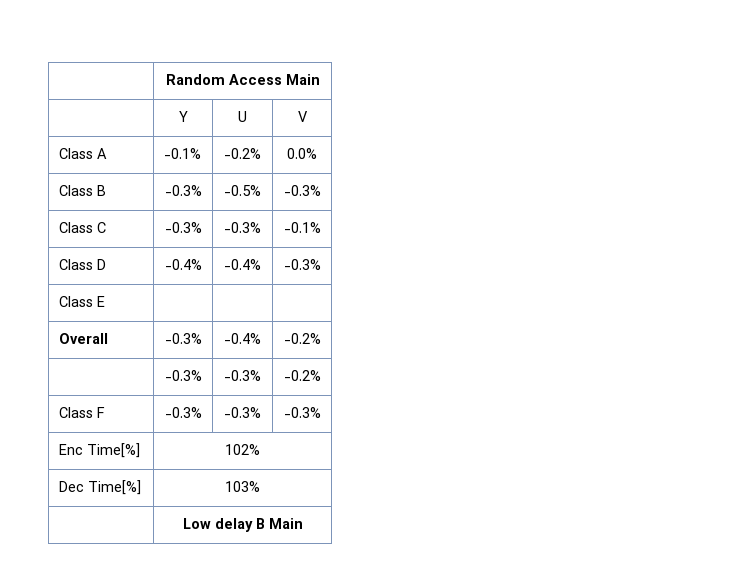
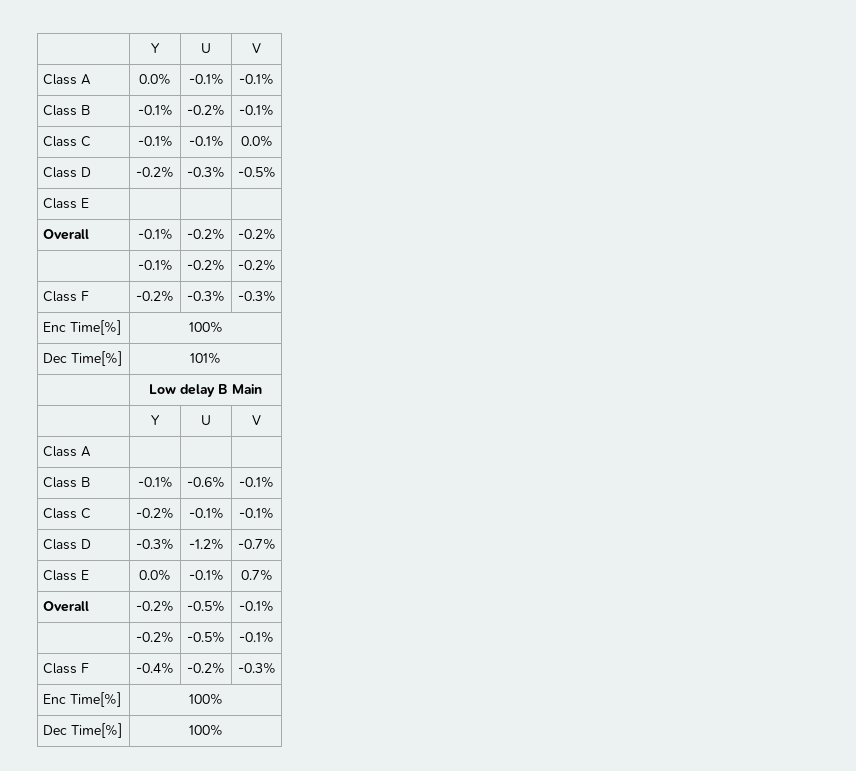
[165,74,282,85] | Random Access -> [151,43,160,53] [201,43,211,53] [252,43,261,53] [42,74,91,85] [139,73,171,85] [188,73,224,85] [239,73,274,85] [42,105,90,116] [137,104,173,116] [187,104,225,116] [239,104,274,116] [42,136,91,147] [137,135,173,147] [188,135,224,147] [240,135,273,147] [42,167,91,178] [136,166,174,178] [187,166,225,178] [237,166,276,178] [42,198,89,209] [42,229,89,240] [137,228,173,240] [187,228,225,240] [237,228,276,240] [137,259,173,271] [187,259,225,271] [237,259,276,271] [42,291,89,302] [136,290,174,302] [187,290,225,302] [237,290,276,302] [42,320,121,335] [188,321,223,333] [42,351,122,366] [190,352,221,364] [149,384,228,397] | Y | U | V // Class A | 0.0% | -0.1% | -0.1% // Class B | -0.1% | -0.2% | -0.1% // Class C | -0.1% | -0.1% | 0.0% // Class D | -0.2% | -0.3% | -0.5% // Class E | | | // Overall | -0.1% | -0.2% | -0.2% // | -0.1% | -0.2% | -0.2% // Class F | -0.2% | -0.3% | -0.3% // Enc Time[%] | 100% // Dec Time[%] | 101% // | Low delay B
[163,148,201,159] [224,148,261,159] [287,148,317,159] [58,185,106,196] [164,185,202,196] [224,185,261,196] [283,185,321,196] [58,222,106,233] [164,222,202,233] [224,222,261,233] -0.1% | -0.2% | 0.0% // Class B | -0.3% | -0.5% | -0.3% // Class C | -0.3% | -0.3% -> [42,477,90,488] [137,476,173,488] [187,476,225,488] [239,476,274,488] [42,508,91,519] [136,507,174,519] [188,507,224,519] | | // Class B | -0.1% | -0.6% | -0.1% // Class C | -0.2% | -0.1%
[164,259,202,270] [224,259,261,270] [283,259,321,270] [58,296,105,307] [58,333,108,344] [164,333,202,344] [224,333,261,344] [283,333,321,344] [164,370,202,381] [224,370,261,381] [283,370,321,381] [58,407,105,418] [164,407,202,418] [224,407,261,418] [283,407,321,418] [58,443,140,458] [225,444,260,455] [58,480,141,495] [225,481,260,492] [182,518,303,532] -0.4% | -0.4% | -0.3% // Class E | | | // Overall | -0.3% | -0.4% | -0.2% // | -0.3% | -0.3% | -0.2% // Class F | -0.3% | -0.3% | -0.3% // Enc Time[%] | 102% // Dec Time[%] | 103% // | Low delay B Main -> [136,538,174,550] [188,538,224,550] [237,538,276,550] [42,570,89,581] [139,569,171,581] [188,569,224,581] [240,569,273,581] [42,601,89,612] [136,600,174,612] [187,600,225,612] [239,600,274,612] [136,631,174,643] [187,631,225,643] [239,631,274,643] [42,663,89,674] [136,662,174,674] [187,662,225,674] [237,662,276,674] [42,692,121,707] [188,693,223,705] [42,723,122,738] [188,724,223,736] -0.3% | -1.2% | -0.7% // Class E | 0.0% | -0.1% | 0.7% // Overall | -0.2% | -0.5% | -0.1% // | -0.2% | -0.5% | -0.1% // Class F | -0.4% | -0.2% | -0.3% // Enc Time[%] | 100% // Dec Time[%] | 100%

